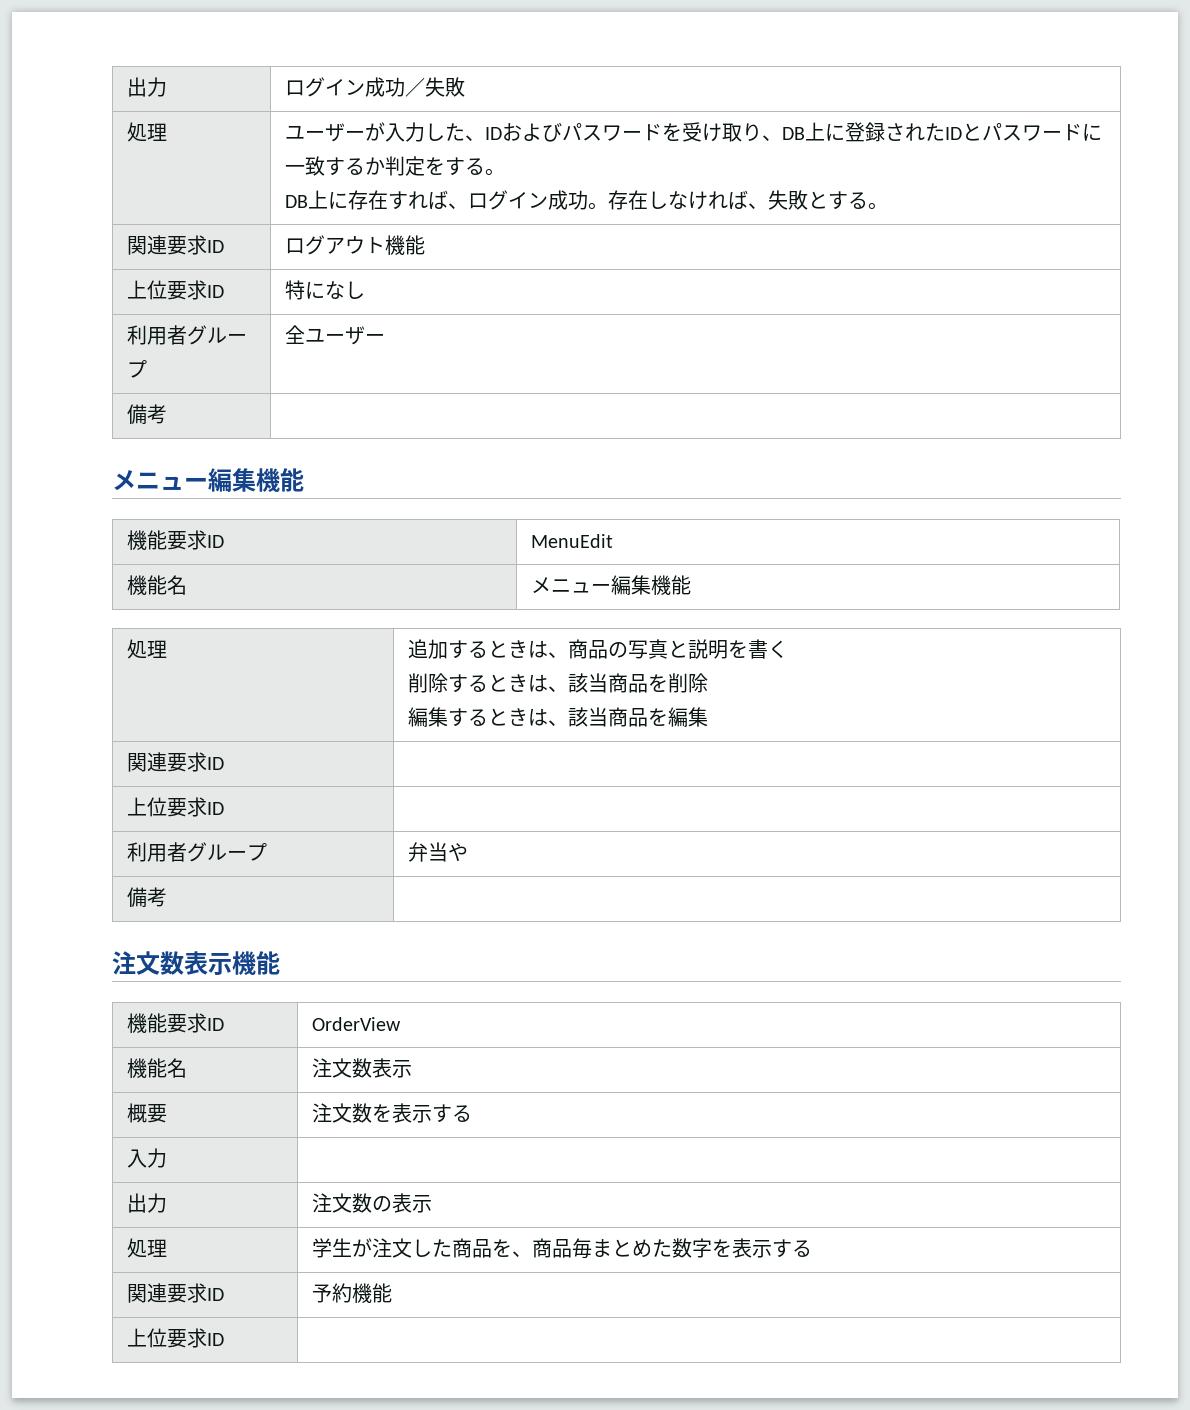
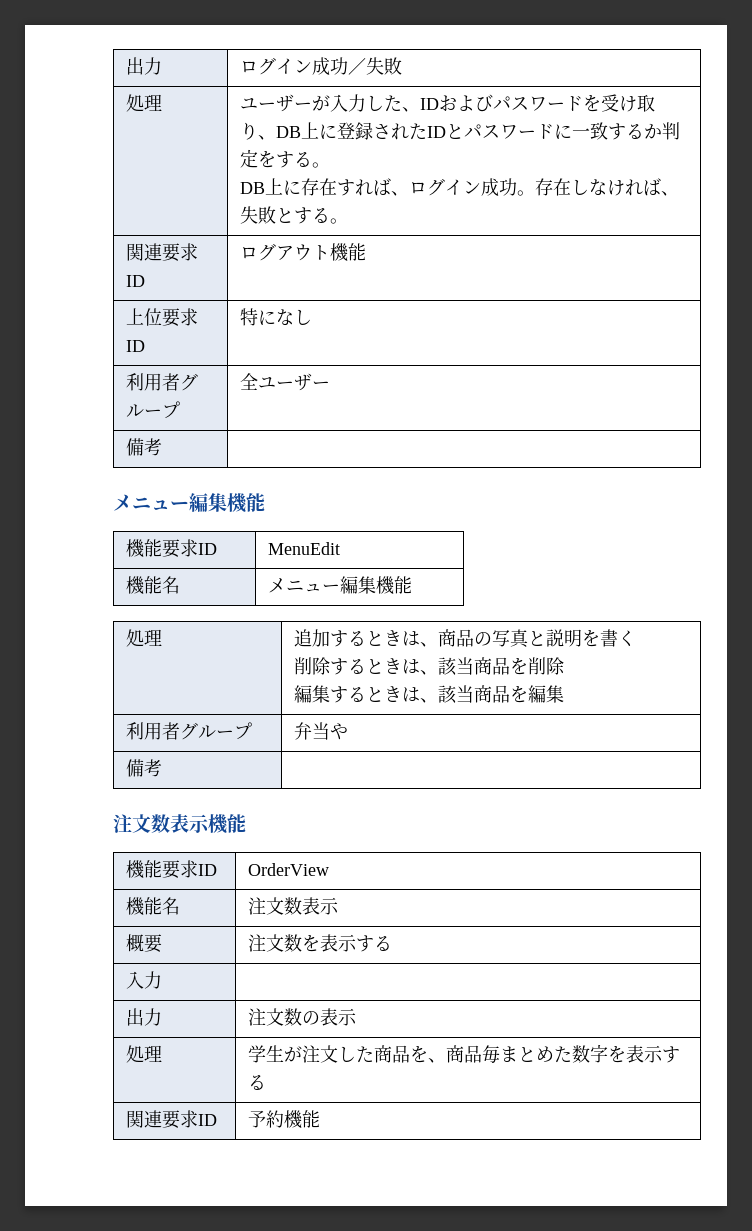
[126,752,224,772] [126,797,224,817] // 関連要求ID | // 上位要求ID | -> (564, 694) none
[126,1328,224,1348] // 上位要求ID | -> (320, 1119) none

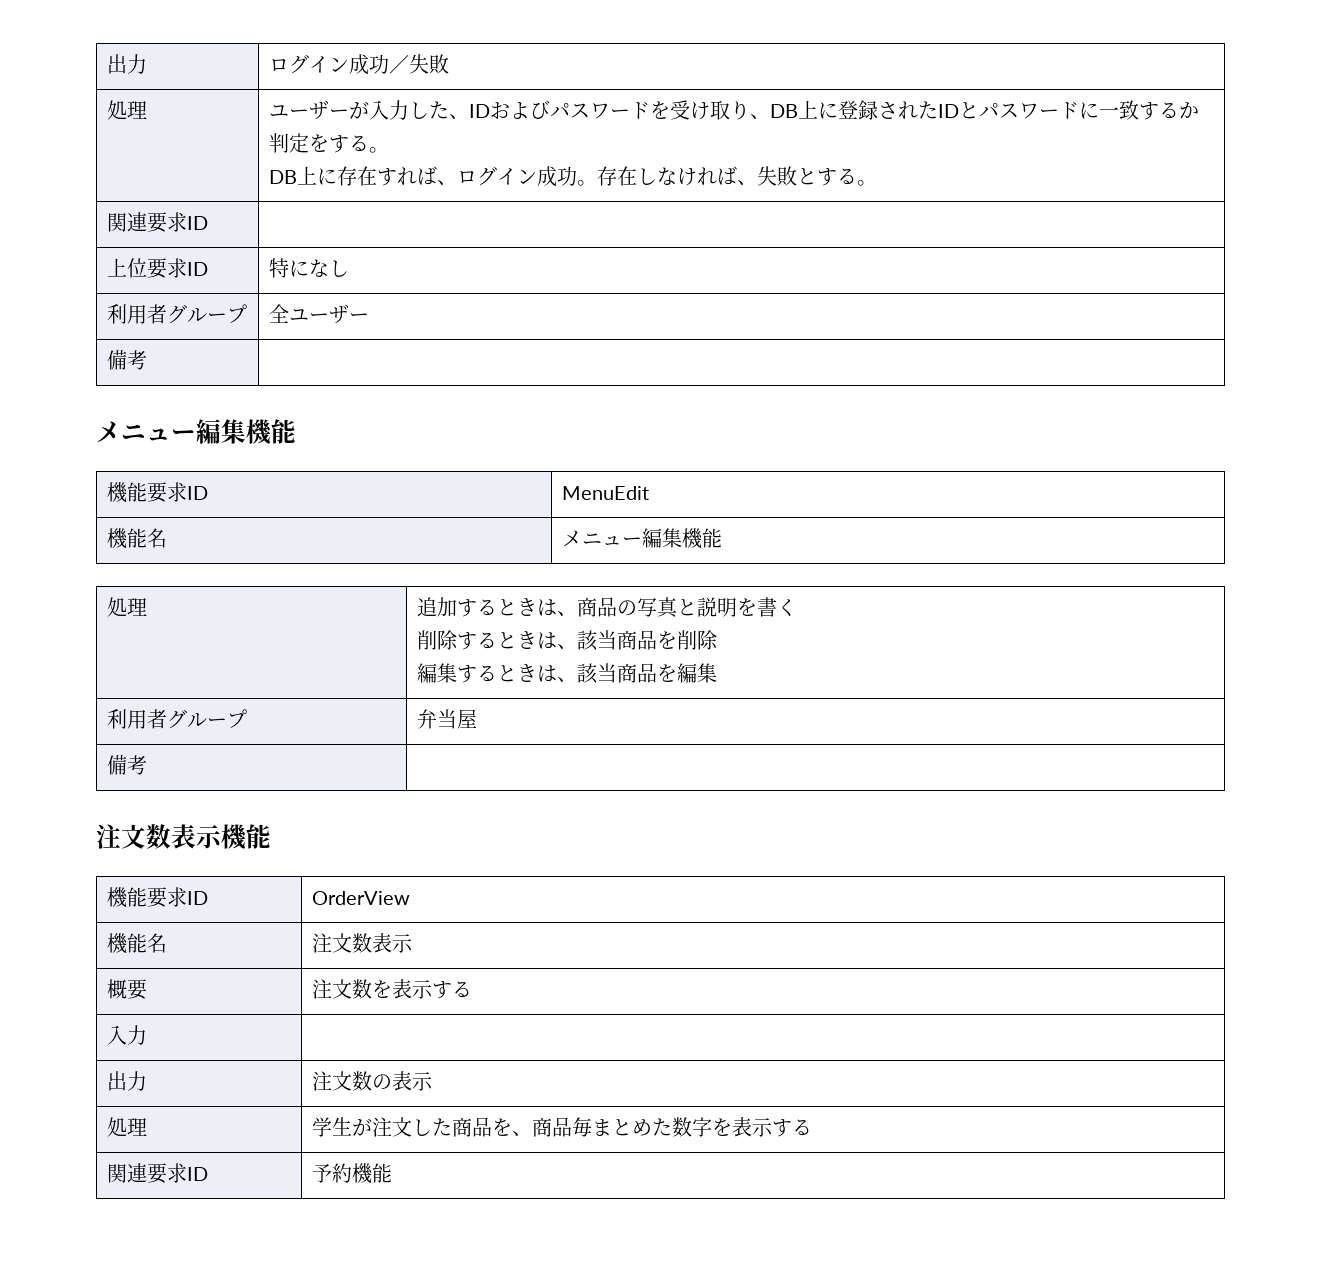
[239,243,366,262] ログアウト機能 -> (209, 223) none
[329,723,348,740] や -> [457,709,478,729] 屋

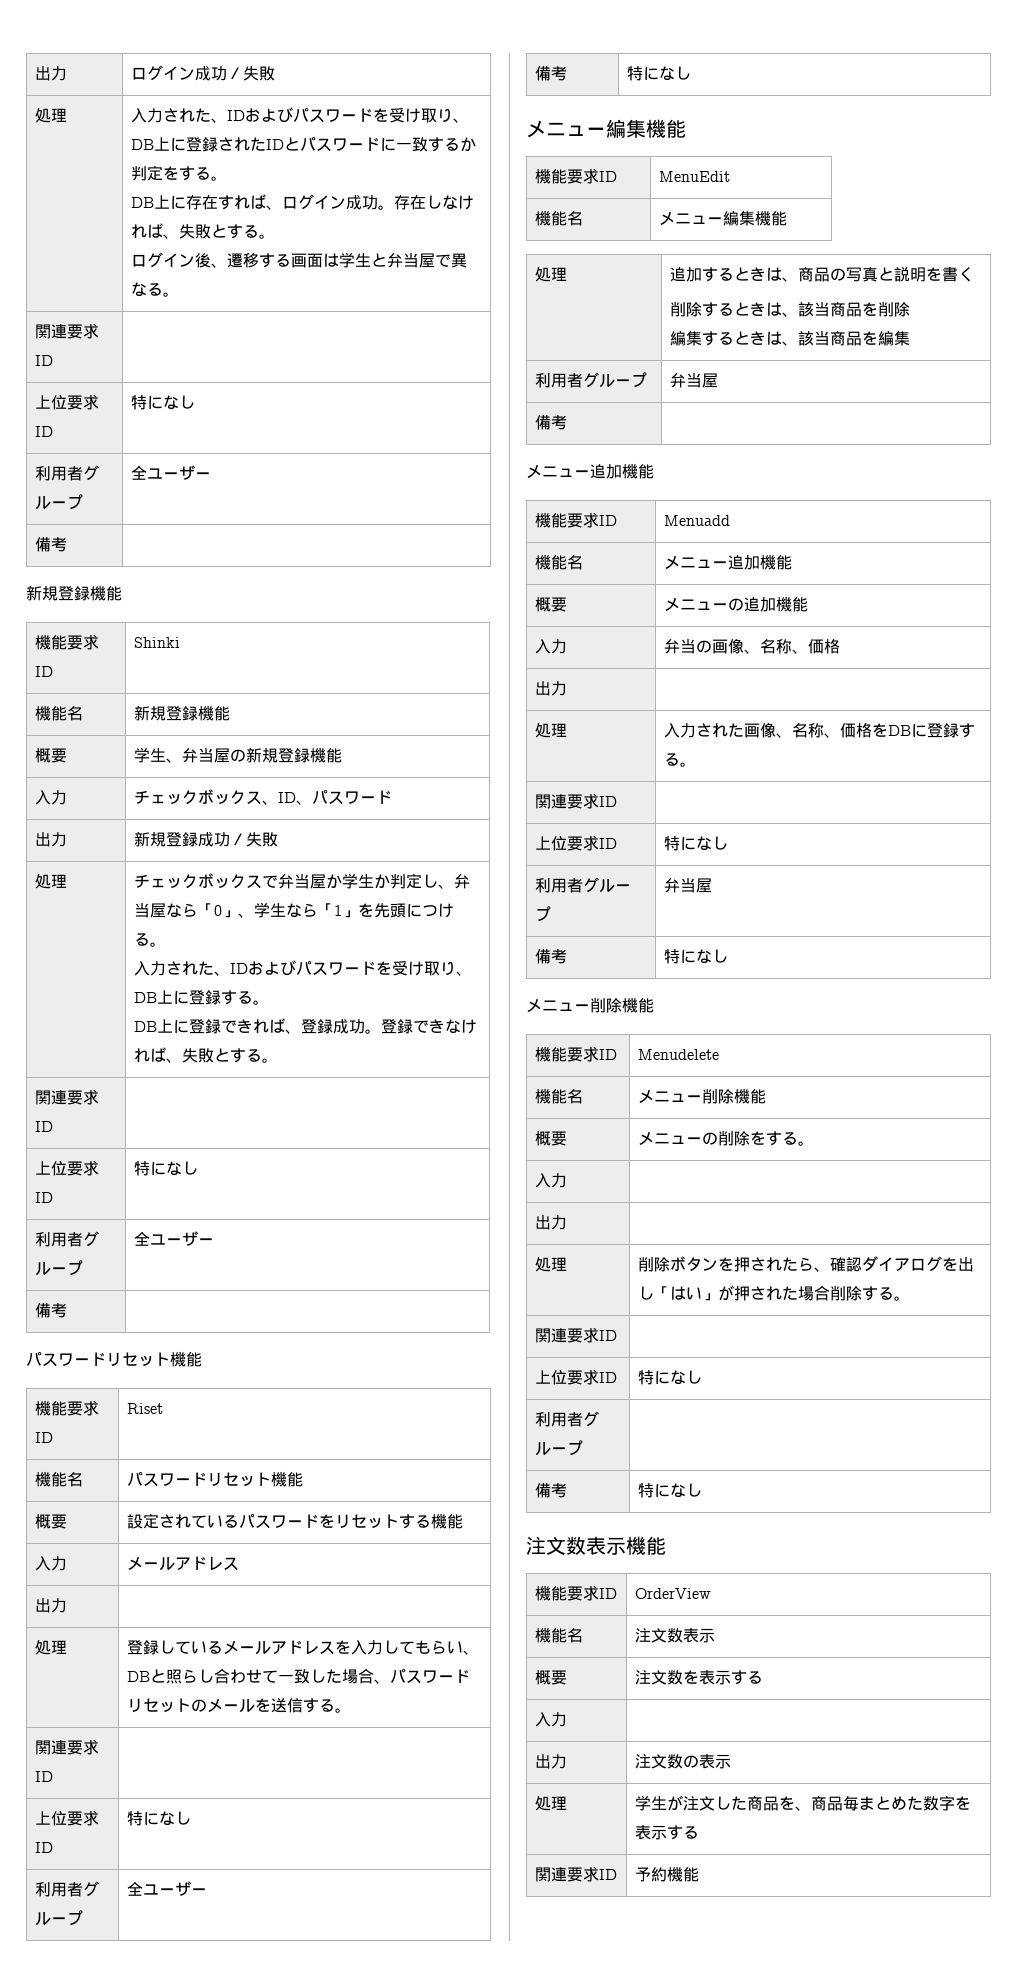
[269,100,430,120] ユーザーが入力し -> [131,108,196,123] 入力され
(878, 183) none -> [131,252,468,268] [131,282,180,297] // ログイン後、遷移する画面は学生と弁当屋で異なる。
(148, 360) none -> [26,585,122,601] [35,634,100,650] [35,666,54,677] [134,637,181,648] [35,705,84,721] [134,705,231,721] [35,748,68,763] [134,747,343,763] [35,790,68,805] [134,789,393,805] [35,832,68,847] [134,831,279,847] [35,874,68,889] [134,873,471,889] [134,902,455,918] [134,933,167,947] [134,960,473,976] [134,990,270,1005] [134,1018,478,1034] [134,1047,279,1063] [35,1089,100,1105] [35,1121,54,1132] [35,1160,100,1176] [35,1192,54,1203] [134,1161,199,1176] [35,1231,100,1247] [35,1260,84,1276] [134,1231,215,1246] [35,1303,68,1318] [26,1351,202,1367] [35,1400,100,1416] [35,1432,54,1443] [127,1403,164,1414] [35,1471,84,1487] [127,1471,304,1487] [35,1514,68,1529] [127,1513,464,1529] [35,1556,68,1571] [127,1556,240,1571] [35,1598,68,1613] [35,1640,68,1655] [127,1640,480,1655] [127,1668,471,1684] [127,1697,352,1713] [35,1739,100,1755] [35,1771,54,1782] [35,1810,100,1826] [35,1842,54,1853] [127,1811,192,1826] [35,1881,100,1897] [35,1910,84,1926] [127,1881,208,1896] [535,66,568,81] [627,66,692,81] // 新規登録機能 // 機能要求ID | Shinki // 機能名 | 新規登録機能 // 概要 | 学生、弁当屋の新規登録機能 // 入力 | チェックボックス、ID、パスワード // 出力 | 新規登録成功／失敗 // 処理 | チェックボックスで弁当屋か学生か判定し、弁当屋なら「0」、学生なら「1」を先頭につける。 // 入力された、IDおよびパスワードを受け取り、DB上に登録する。 // DB上に登録できれば、登録成功。登録できなければ、失敗とする。 // 関連要求ID | // 上位要求ID | 特になし // 利用者グループ | 全ユーザー // 備考 | // パスワードリセット機能 // 機能要求ID | Riset // 機能名 | パスワードリセット機能 // 概要 | 設定されているパスワードをリセットする機能 // 入力 | メールアドレス // 出力 | // 処理 | 登録しているメールアドレスを入力してもらい、DBと照らし合わせて一致した場合、パスワードリセットのメールを送信する。 // 関連要求ID | // 上位要求ID | 特になし // 利用者グループ | 全ユーザー // 備考 | 特になし
(148, 765) none -> [526,463,654,479] [535,512,618,528] [664,515,731,526] [535,554,584,570] [664,554,793,570] [535,597,568,612] [664,596,809,612] [535,639,568,654] [664,639,841,654] [535,681,568,696] [535,723,568,738] [664,723,976,738] [664,753,697,767] [535,793,618,809] [535,835,618,851] [664,836,729,851] [535,877,632,893] [535,906,552,922] [664,878,713,893] [535,949,568,964] [664,949,729,964] [526,997,654,1013] [535,1046,618,1062] [638,1049,720,1060] [535,1088,584,1104] [638,1088,767,1104] [535,1131,568,1146] [638,1131,815,1146] [535,1173,568,1188] [535,1215,568,1230] [535,1257,568,1272] [638,1256,975,1272] [638,1285,911,1301] [535,1327,618,1343] [535,1369,618,1385] [638,1370,703,1385] [535,1411,600,1427] [535,1440,584,1456] [535,1483,568,1498] [638,1483,703,1498] // メニュー追加機能 // 機能要求ID | Menuadd // 機能名 | メニュー追加機能 // 概要 | メニューの追加機能 // 入力 | 弁当の画像、名称、価格 // 出力 | // 処理 | 入力された画像、名称、価格をDBに登録する。 // 関連要求ID | // 上位要求ID | 特になし // 利用者グループ | 弁当屋 // 備考 | 特になし // メニュー削除機能 // 機能要求ID | Menudelete // 機能名 | メニュー削除機能 // 概要 | メニューの削除をする。 // 入力 | // 出力 | // 処理 | 削除ボタンを押されたら、確認ダイアログを出し「はい」が押された場合削除する。 // 関連要求ID | // 上位要求ID | 特になし // 利用者グループ | // 備考 | 特になし

